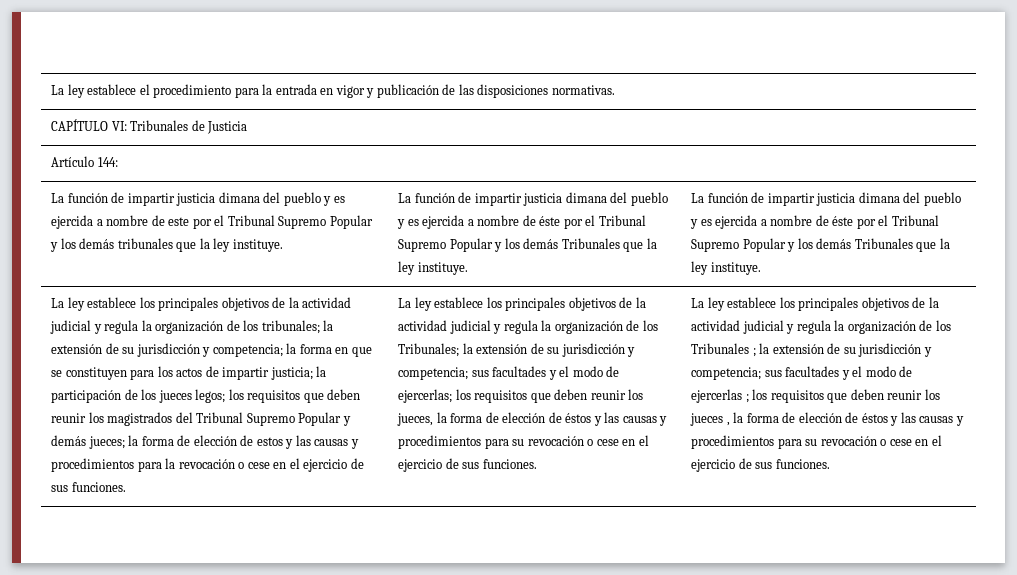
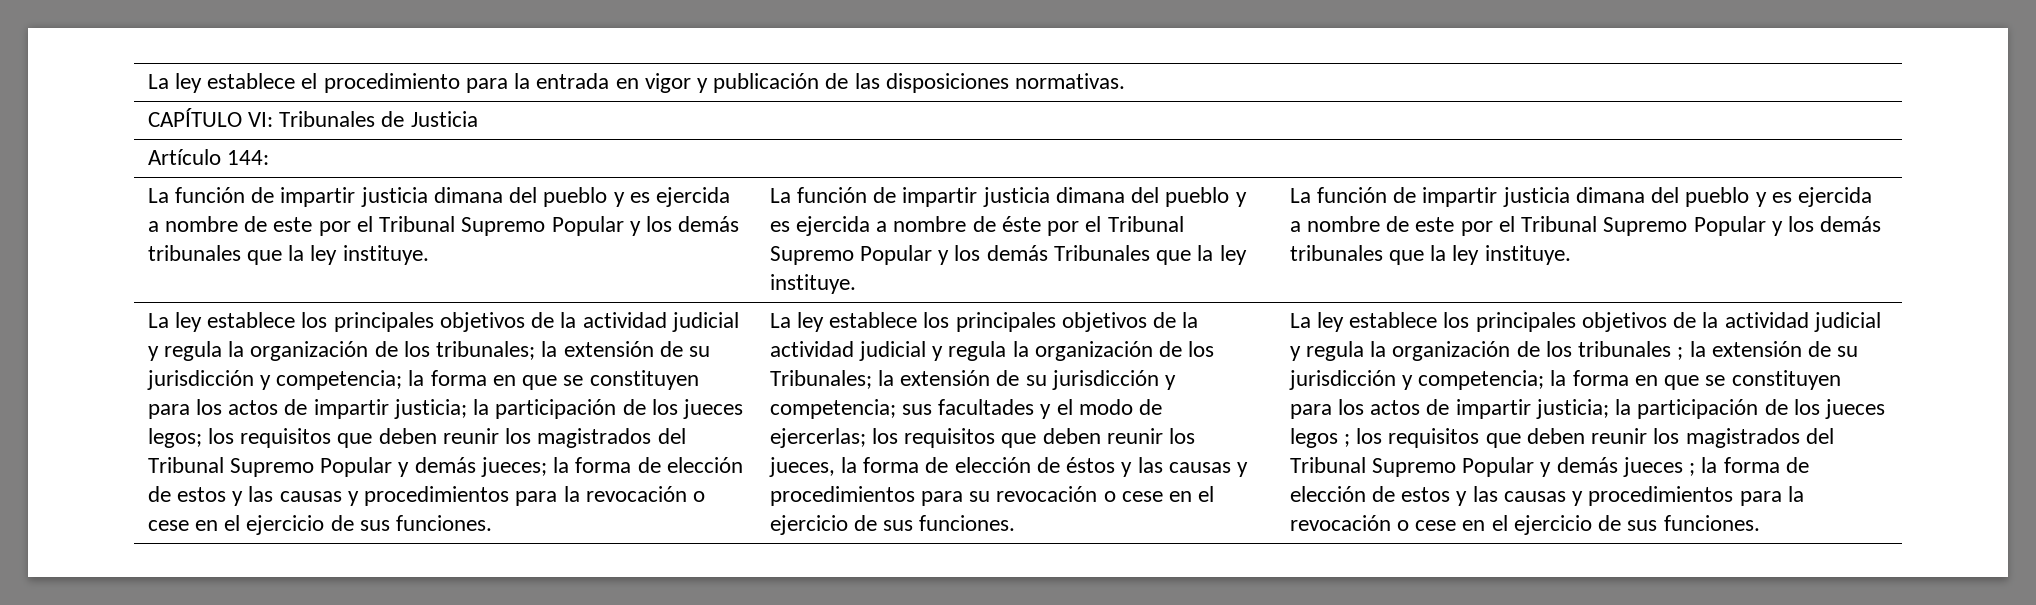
[832,215,939,229] [691,238,913,252] éste por el Tribunal Supremo Popular y los demás Tribunales -> [1415,216,1882,236] [1289,245,1383,261] este por el Tribunal Supremo Popular y los demás tribunales
[691,343,750,354] Tribunales -> [1578,341,1672,357] tribunales
[764,366,913,380] [691,389,743,403] sus facultades y el modo de ejercerlas -> [1550,370,1841,390] [1289,399,1885,419] [1289,428,1338,448] la forma en que se constituyen para los actos de impartir justicia; la participación de los jueces legos
[690,412,964,426] [691,435,818,449] jueces , la forma de elección de éstos y las causas y procedimientos para su -> [1685,428,1834,448] [1289,457,1809,477] [1289,486,1804,506] magistrados del Tribunal Supremo Popular y demás jueces ; la forma de elección de estos y las causas y procedimientos para la

